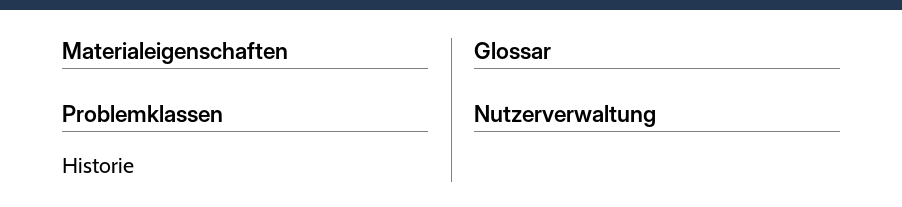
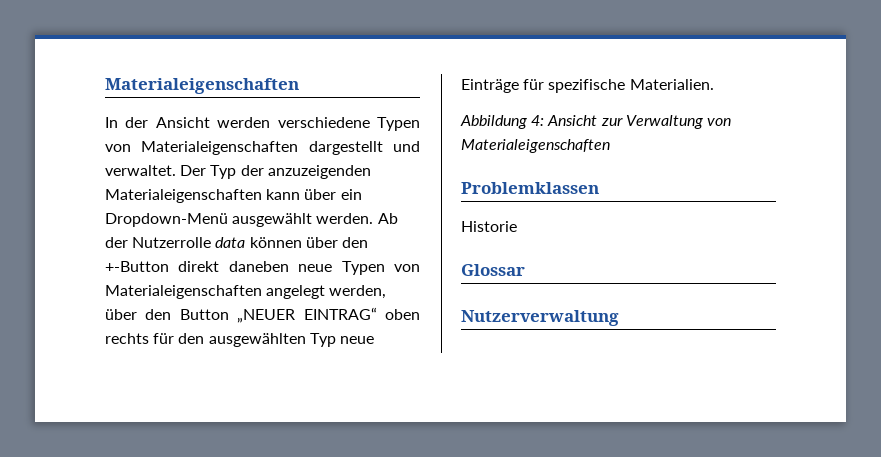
[62,42,288,64] Materialeigenschaften -> [105,78,299,94] [105,117,420,131] [105,141,420,155] [105,165,371,179] [105,189,362,203] [105,213,398,227] [105,237,368,248] [105,261,420,275] [105,285,387,299] [105,307,420,323] [105,333,374,347] [461,79,714,93] [460,115,731,129] [461,139,610,153] Materialeigenschaften // In der Ansicht werden verschiedene Typen von Materialeigenschaften dargestellt und verwaltet. Der Typ der anzuzeigenden Materialeigenschaften kann über ein Dropdown-Menü ausgewählt werden. Ab der Nutzerrolle data können über den +-Button direkt daneben neue Typen von Materialeigenschaften angelegt werden, über den Button „NEUER EINTRAG“ oben rechts für den ausgewählten Typ neue Einträge für spezifische Materialien. // Abbildung 4: Ansicht zur Verwaltung von Materialeigenschaften

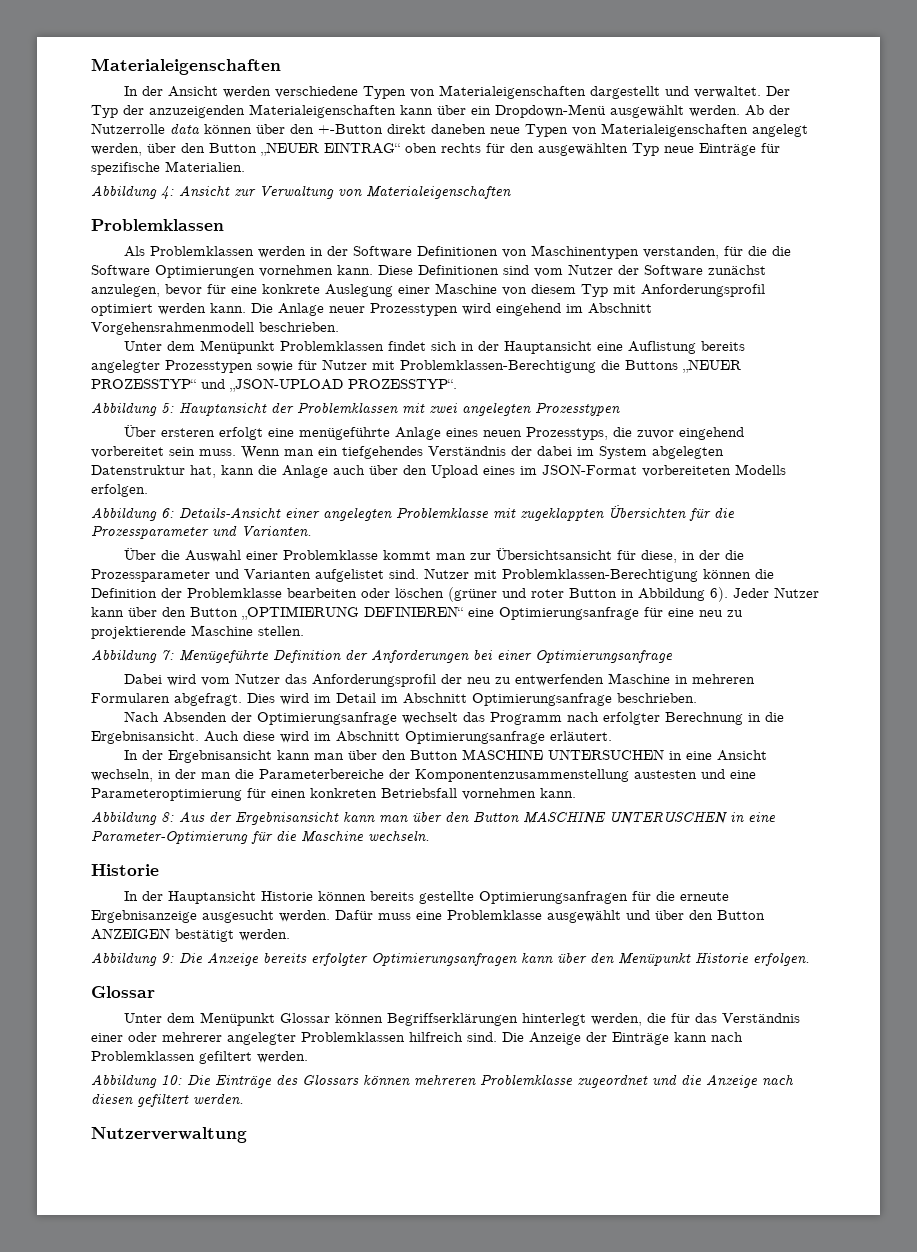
[461,221,517,232] [461,264,525,276] Historie // Glossar -> [124,245,792,259] [91,264,766,278] [91,283,765,297] [91,303,652,316] [91,322,339,335] [124,340,746,354] [91,359,741,373] [91,378,457,392] [91,402,620,416] [124,425,745,440] [91,446,724,459] [91,464,786,478] [91,484,148,497] [91,505,735,521] [91,525,312,539] [124,548,745,563] [91,568,774,582] [91,587,819,602] [91,606,743,620] [91,625,304,639] [91,649,673,663] [124,673,756,687] [91,693,697,706] [124,711,785,725] [91,731,612,744] [124,749,768,763] [91,769,756,782] [91,788,576,801] [91,811,776,825] [91,830,430,844] [91,864,159,876] [124,891,730,904] [91,910,765,923] [91,928,290,942] [91,952,810,966] [91,986,155,998] [124,1012,801,1026] [91,1032,743,1045] [91,1051,308,1064] [91,1074,794,1088] [91,1093,244,1107] Als Problemklassen werden in der Software Definitionen von Maschinentypen verstanden, für die die Software Optimierungen vornehmen kann. Diese Definitionen sind vom Nutzer der Software zunächst anzulegen, bevor für eine konkrete Auslegung einer Maschine von diesem Typ mit Anforderungsprofil optimiert werden kann. Die Anlage neuer Prozesstypen wird eingehend im Abschnitt Vorgehensrahmenmodell beschrieben. // Unter dem Menüpunkt Problemklassen findet sich in der Hauptansicht eine Auflistung bereits angelegter Prozesstypen sowie für Nutzer mit Problemklassen-Berechtigung die Buttons „NEUER PROZESSTYP“ und „JSON-UPLOAD PROZESSTYP“. // Abbildung 5: Hauptansicht der Problemklassen mit zwei angelegten Prozesstypen // Über ersteren erfolgt eine menügeführte Anlage eines neuen Prozesstyps, die zuvor eingehend vorbereitet sein muss. Wenn man ein tiefgehendes Verständnis der dabei im System abgelegten Datenstruktur hat, kann die Anlage auch über den Upload eines im JSON-Format vorbereiteten Modells erfolgen. // Abbildung 6: Details-Ansicht einer angelegten Problemklasse mit zugeklappten Übersichten für die Prozessparameter und Varianten. // Über die Auswahl einer Problemklasse kommt man zur Übersichtsansicht für diese, in der die Prozessparameter und Varianten aufgelistet sind. Nutzer mit Problemklassen-Berechtigung können die Definition der Problemklasse bearbeiten oder löschen (grüner und roter Button in Abbildung 6). Jeder Nutzer kann über den Button „OPTIMIERUNG DEFINIEREN“ eine Optimierungsanfrage für eine neu zu projektierende Maschine stellen. // Abbildung 7: Menügeführte Definition der Anforderungen bei einer Optimierungsanfrage // Dabei wird vom Nutzer das Anforderungsprofil der neu zu entwerfenden Maschine in mehreren Formularen abgefragt. Dies wird im Detail im Abschnitt Optimierungsanfrage beschrieben. // Nach Absenden der Optimierungsanfrage wechselt das Programm nach erfolgter Berechnung in die Ergebnisansicht. Auch diese wird im Abschnitt Optimierungsanfrage erläutert. // In der Ergebnisansicht kann man über den Button MASCHINE UNTERSUCHEN in eine Ansicht wechseln, in der man die Parameterbereiche der Komponentenzusammenstellung austesten und eine Parameteroptimierung für einen konkreten Betriebsfall vornehmen kann. // Abbildung 8: Aus der Ergebnisansicht kann man über den Button MASCHINE UNTERUSCHEN in eine Parameter-Optimierung für die Maschine wechseln. // Historie // In der Hauptansicht Historie können bereits gestellte Optimierungsanfragen für die erneute Ergebnisanzeige ausgesucht werden. Dafür muss eine Problemklasse ausgewählt und über den Button ANZEIGEN bestätigt werden. // Abbildung 9: Die Anzeige bereits erfolgter Optimierungsanfragen kann über den Menüpunkt Historie erfolgen. // Glossar // Unter dem Menüpunkt Glossar können Begriffserklärungen hinterlegt werden, die für das Verständnis einer oder mehrerer angelegter Problemklassen hilfreich sind. Die Anzeige der Einträge kann nach Problemklassen gefiltert werden. // Abbildung 10: Die Einträge des Glossars können mehreren Problemklasse zugeordnet und die Anzeige nach diesen gefiltert werden.

